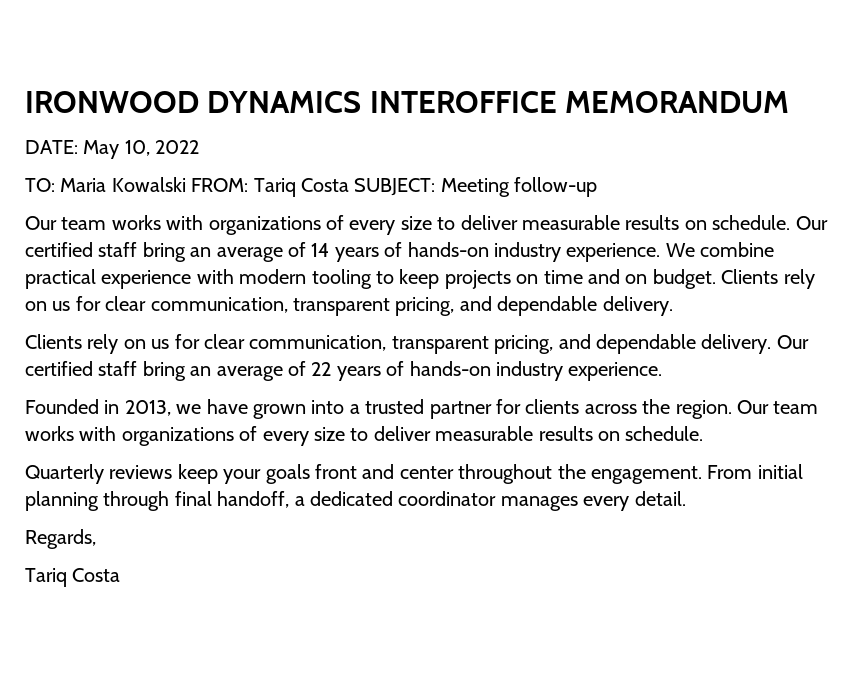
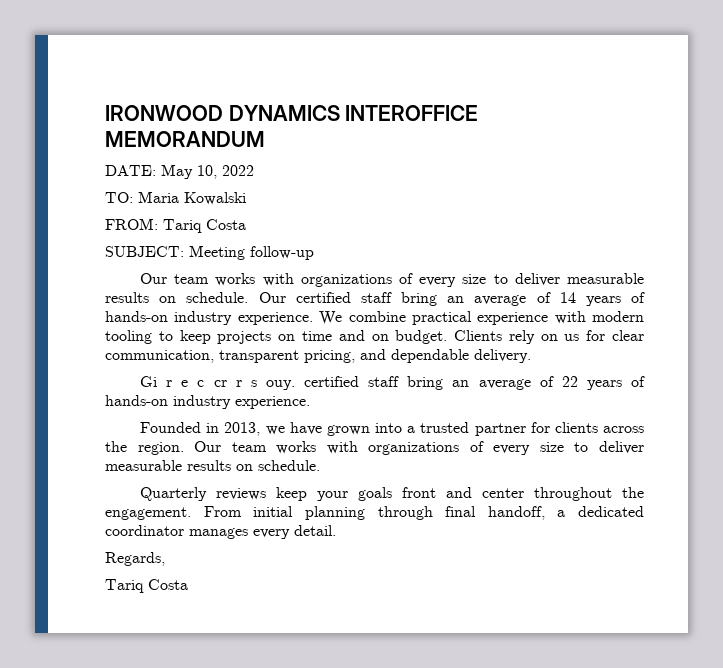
(186, 184) none -> (246, 198) //
(349, 185) none -> (246, 224) //
[25,334,809,354] Clients rely on us for clear communication, transparent pricing, and dependable delivery. Our -> [140,376,295,390] Gi r e c cr r s ouy.

